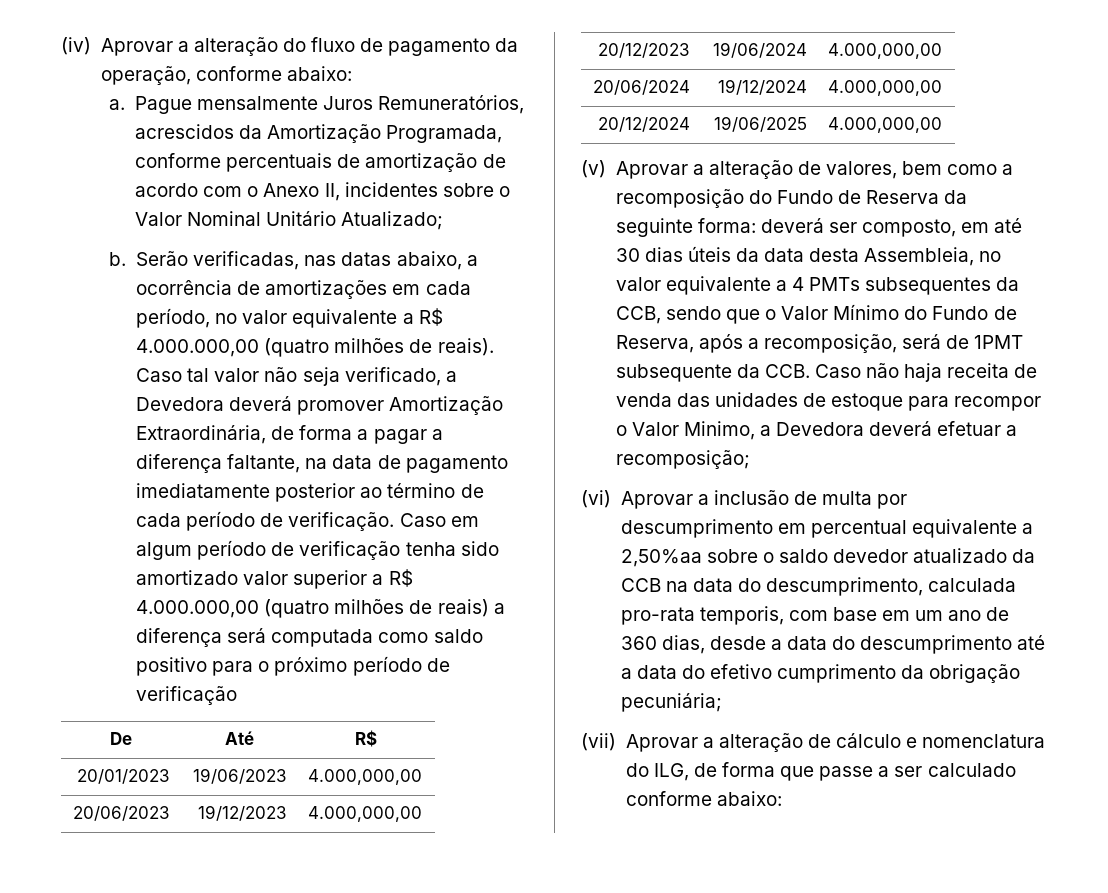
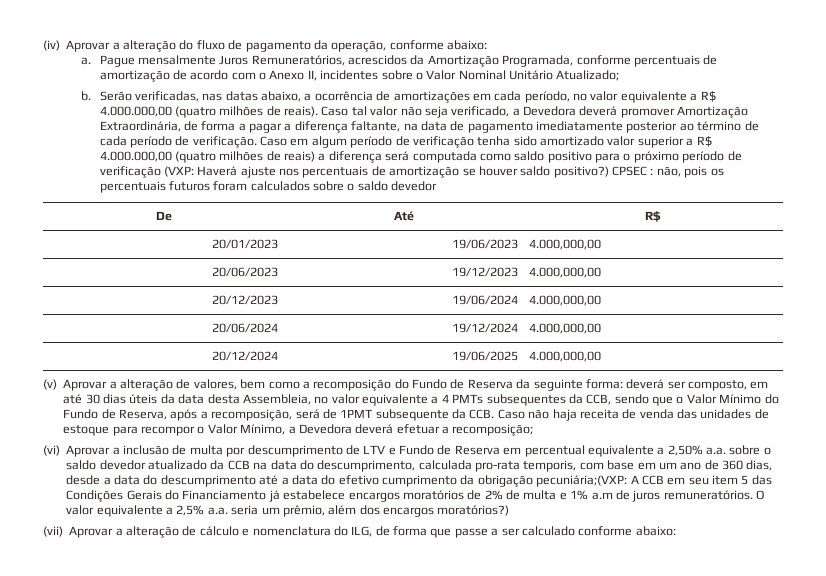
(237, 695) none -> [163,166,724,178] [99,181,438,193] (VXP: Haverá ajuste nos percentuais de amortização se houver saldo positivo?) CPSEC : não, pois os percentuais futuros foram calculados sobre o saldo devedor
[683,421,755,440] Minimo, -> [240,424,286,435] Mínimo,
(773, 528) none -> [345,445,500,455] de LTV e Fundo de Reserva
[620,549,702,567] 2,50%aa -> [667,445,726,456] 2,50% a.a.
[620,693,722,712] pecuniária; -> [536,475,772,487] [66,490,764,502] [66,505,510,517] pecuniária;(VXP: A CCB em seu item 5 das Condições Gerais do Financiamento já estabelece encargos moratórios de 2% de multa e 1% a.m de juros remuneratórios. O valor equivalente a 2,5% a.a. seria um prêmio, além dos encargos moratórios?)

